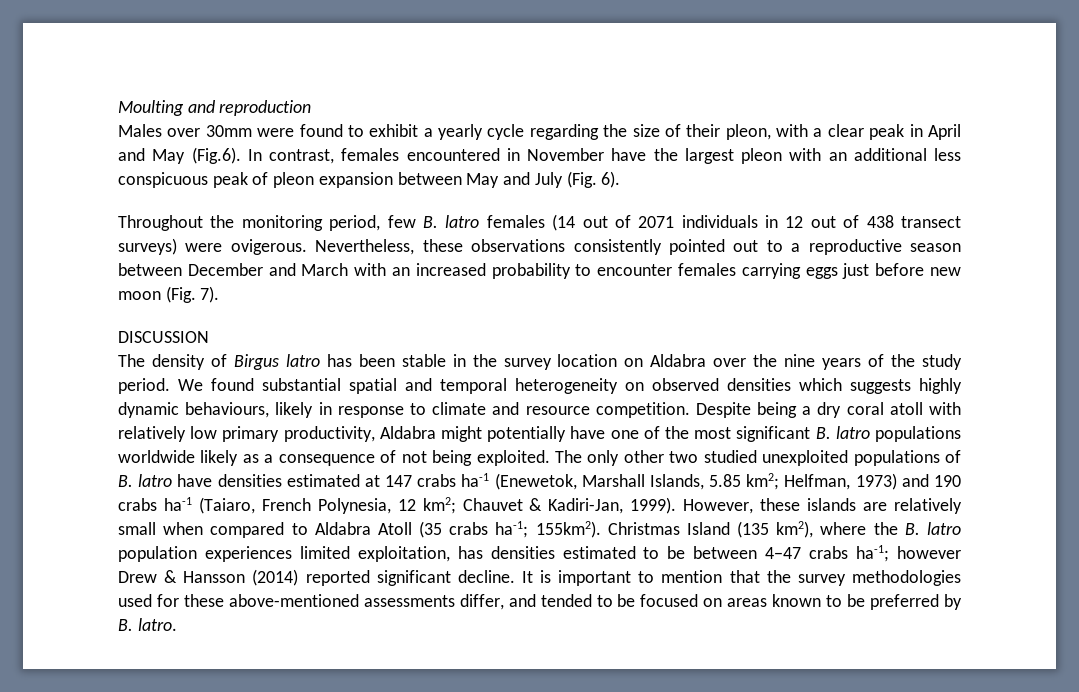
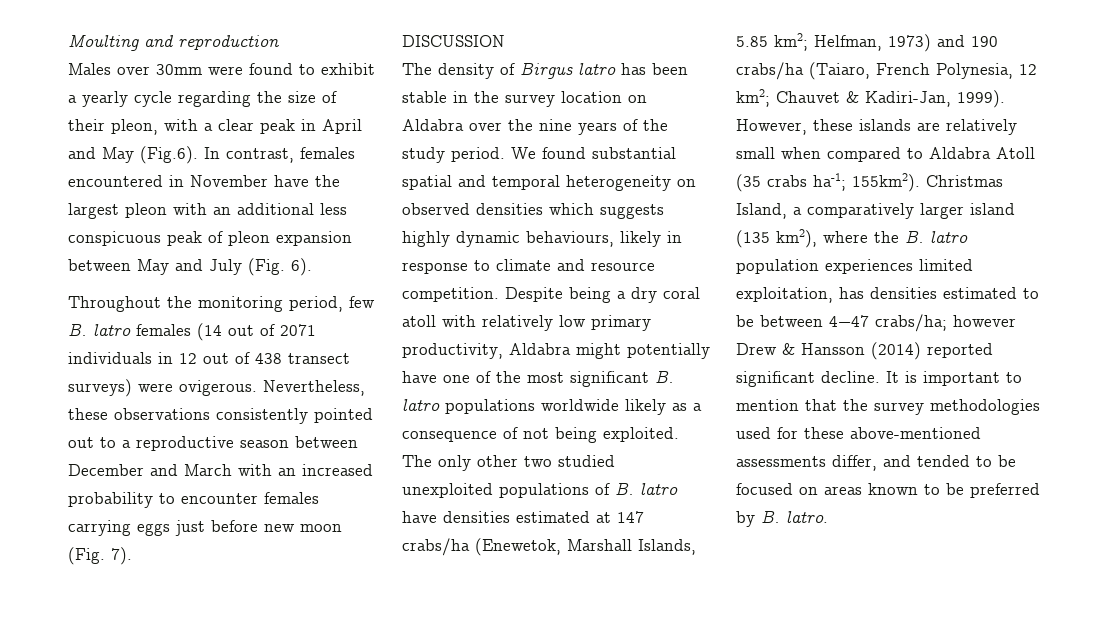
[417,473,490,487] crabs ha-1 -> [402,538,470,556] crabs/ha
[118,497,192,511] crabs ha-1 -> [736,62,804,80] crabs/ha
[686,522,730,535] Island -> [736,203,1015,219] Island, a comparatively larger island
[809,545,890,562] crabs ha-1; -> [875,314,947,332] crabs/ha;

